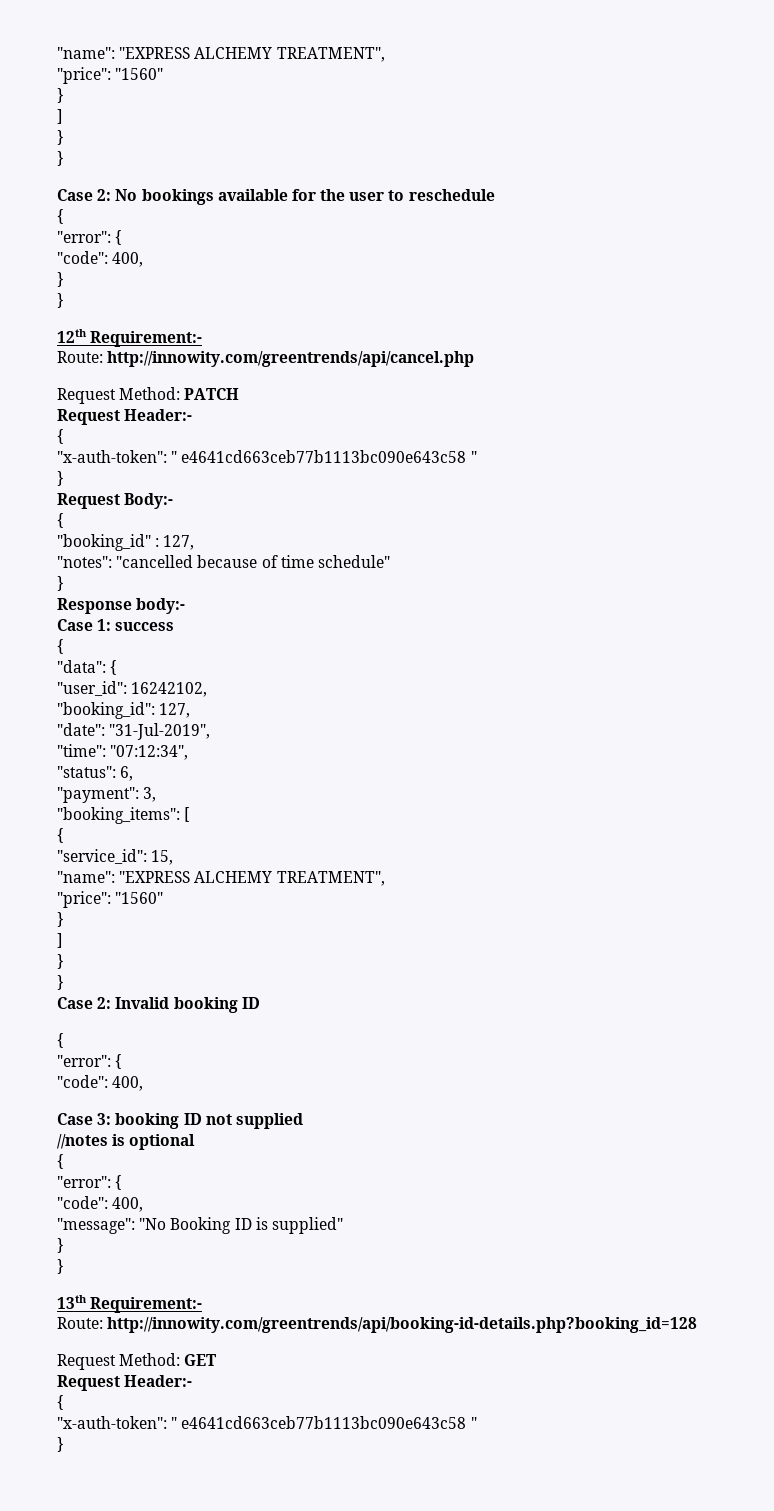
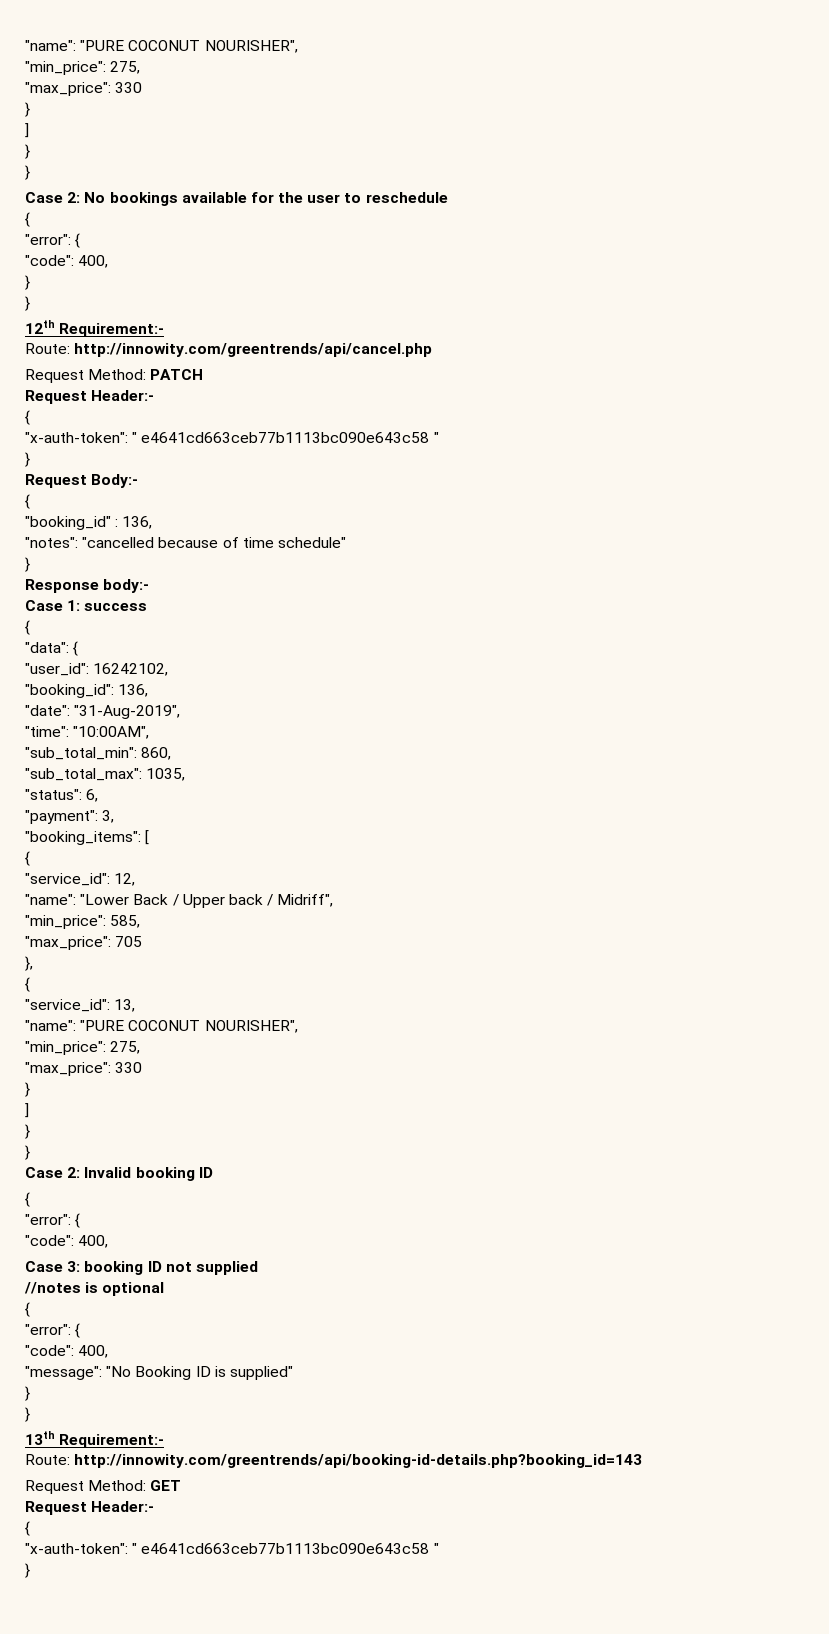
[57,47,385,62] [57,67,164,84] "name": "EXPRESS ALCHEMY TREATMENT", // "price": "1560" -> [25,40,298,53] [25,61,141,75] [25,82,143,96] "name": "PURE COCONUT NOURISHER", // "min_price": 275, // "max_price": 330
[163,535,195,550] 127, -> [122,516,153,529] 136,
[159,703,191,718] 127, -> [118,684,149,697] 136,
[109,723,211,740] "31-Jul-2019", -> [74,705,181,719] "31-Aug-2019",
[110,745,189,760] "07:12:34", -> [73,726,150,739] [25,747,172,760] [25,768,186,781] "10:00AM", // "sub_total_min": 860, // "sub_total_max": 1035,
[151,850,174,865] [57,871,385,886] [57,891,164,908] 15, // "name": "EXPRESS ALCHEMY TREATMENT", // "price": "1560" -> [114,873,136,886] [25,894,334,908] [25,915,141,929] [25,936,143,950] [25,956,33,971] [25,977,30,992] [25,999,136,1012] [25,1020,298,1033] [25,1041,141,1055] [25,1062,143,1076] 12, // "name": "Lower Back / Upper back / Midriff", // "min_price": 585, // "max_price": 705 // }, // { // "service_id": 13, // "name": "PURE COCONUT NOURISHER", // "min_price": 275, // "max_price": 330
[107,1317,698,1333] http://innowity.com/greentrends/api/booking-id-details.php?booking_id=128 -> [74,1454,643,1468] http://innowity.com/greentrends/api/booking-id-details.php?booking_id=143

